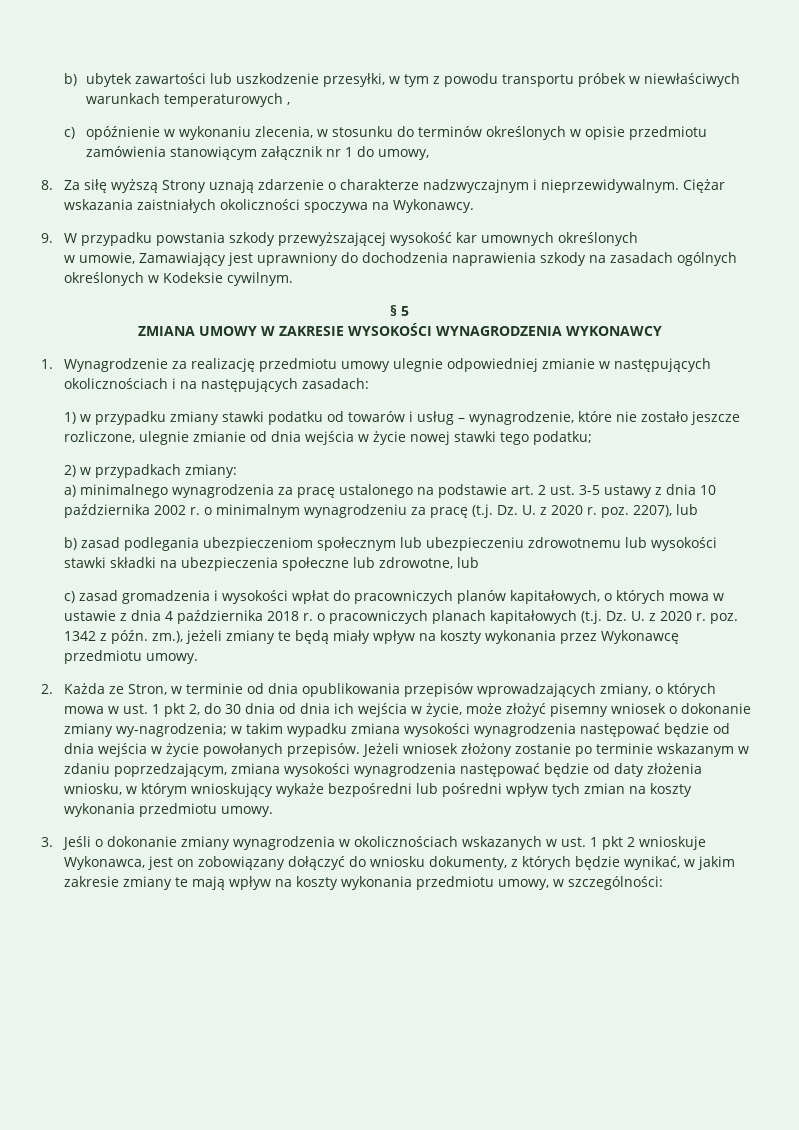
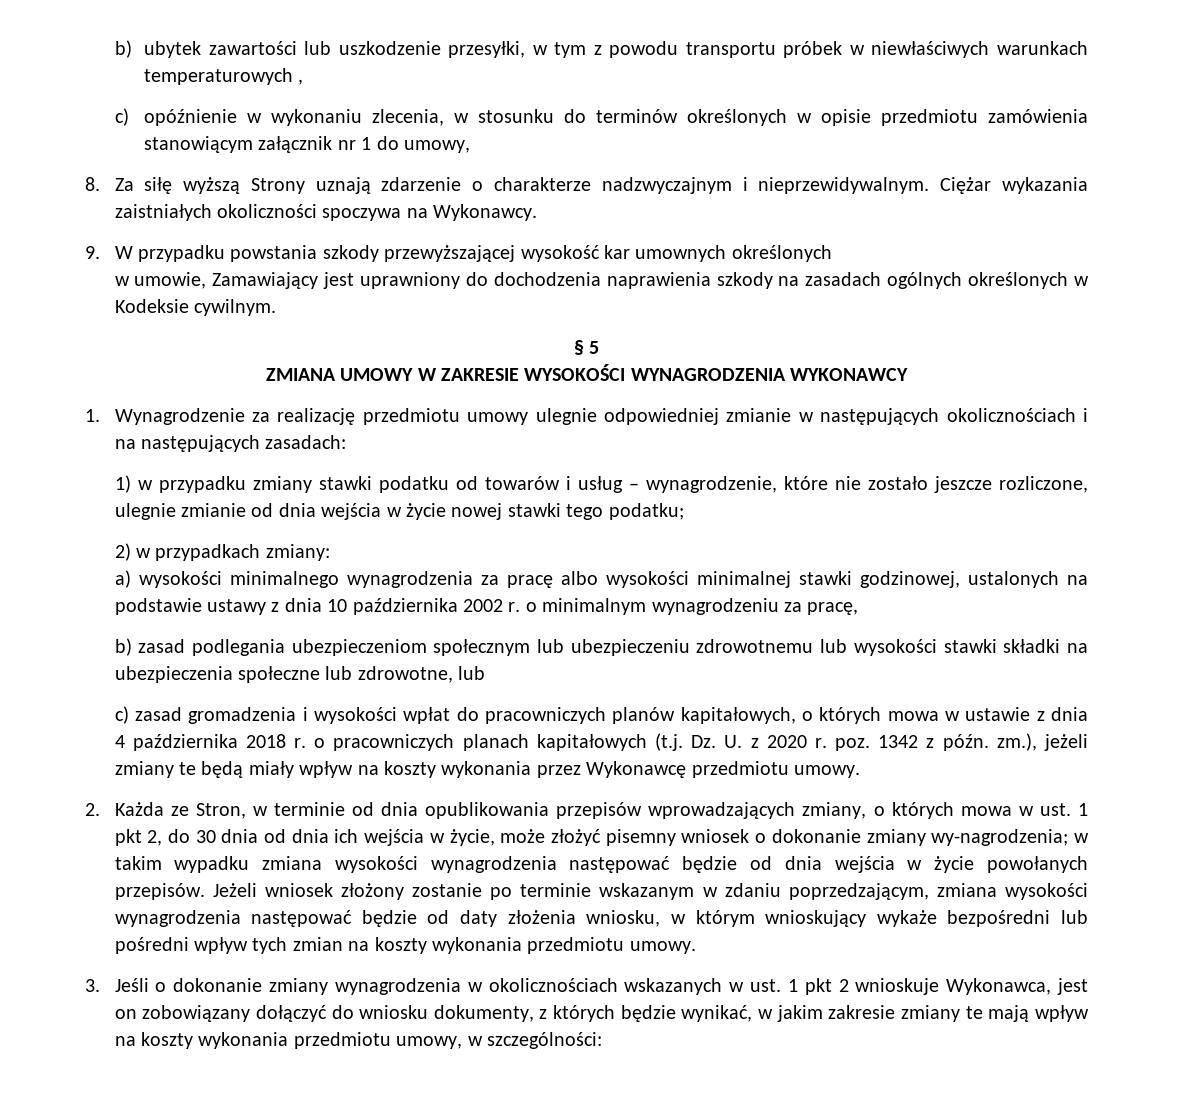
[63,199,133,210] wskazania -> [1001,177,1088,194] wykazania
(76, 491) none -> [138,571,222,588] wysokości
[338,484,600,498] ustalonego na podstawie art. 2 ust. 3-5 -> [560,571,1088,588] [114,598,202,615] albo wysokości minimalnej stawki godzinowej, ustalonych na podstawie
[429,504,698,518] pracę (t.j. Dz. U. z 2020 r. poz. 2207), lub -> [807,602,859,615] pracę,

